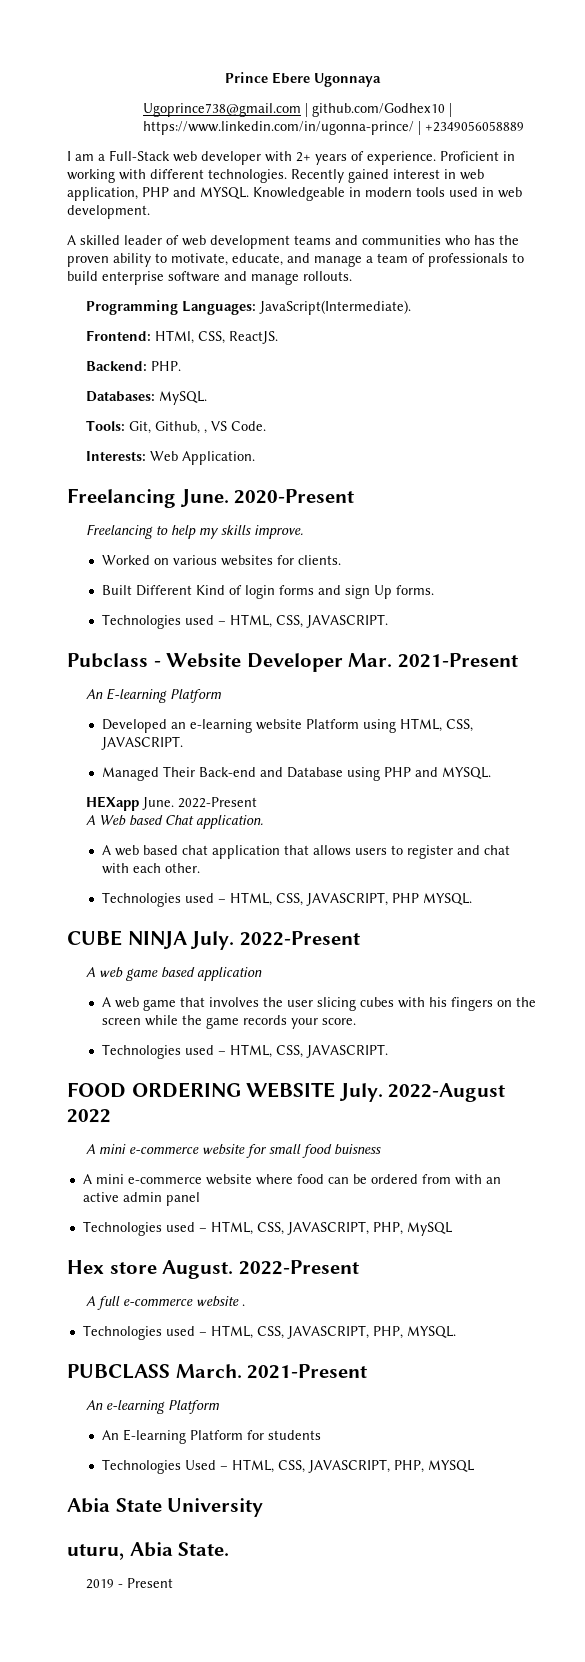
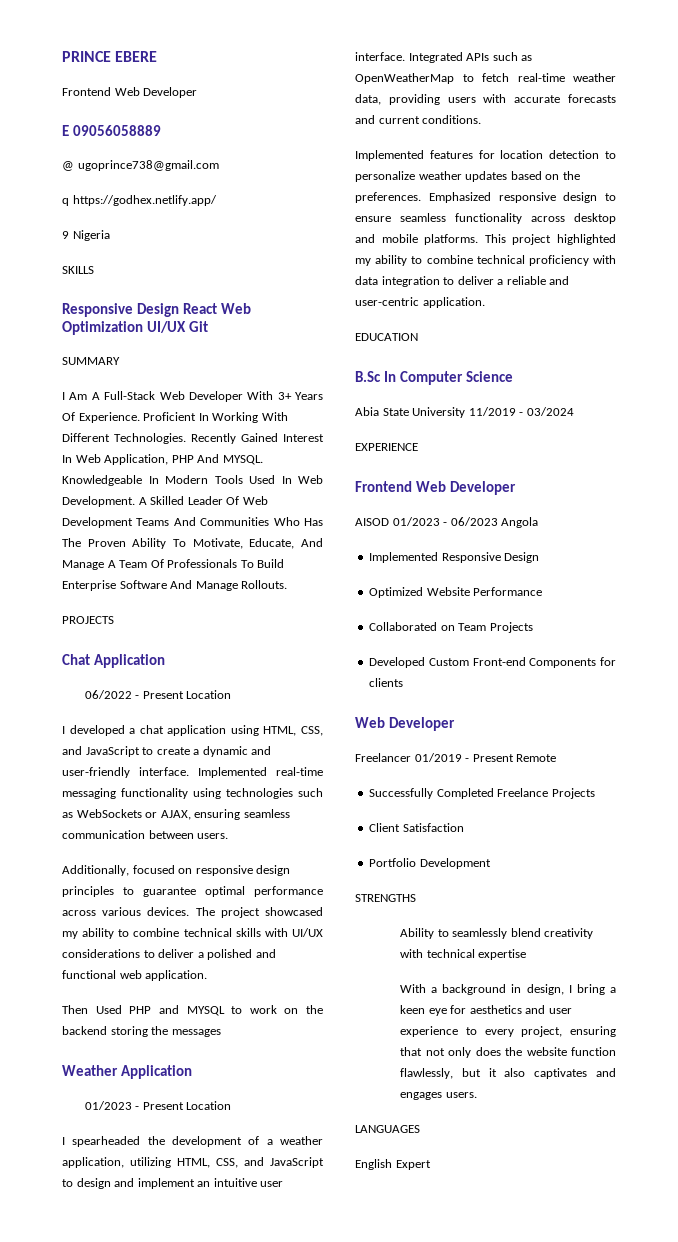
[225,72,381,87] [142,103,452,117] [142,121,524,135] [67,150,515,165] [67,169,484,183] [67,187,522,201] [67,205,150,219] [67,235,519,249] [67,253,524,267] [67,271,352,285] [85,300,411,315] [85,330,278,344] [85,361,181,371] [85,391,207,405] [85,420,266,434] [85,451,255,465] [67,488,355,508] [85,524,303,539] [101,555,341,566] [101,585,434,599] [101,614,388,629] [67,653,518,672] [85,688,222,703] [101,718,473,733] [100,736,183,750] [101,766,491,781] [85,796,257,811] [85,815,263,829] [101,845,510,859] [101,863,200,874] [101,892,472,907] [67,930,360,950] [85,967,262,981] [101,997,536,1011] [101,1015,356,1029] [101,1044,388,1059] [67,1082,506,1102] [67,1109,111,1123] [85,1144,381,1158] [82,1174,501,1185] [82,1192,200,1206] [82,1221,452,1236] [67,1260,359,1279] [85,1296,245,1310] [82,1325,456,1340] [67,1364,368,1379] [85,1400,220,1414] [101,1429,321,1444] [101,1459,474,1474] [67,1498,264,1517] [67,1542,230,1560] [85,1578,173,1589] Prince Ebere Ugonnaya // Ugoprince738@gmail.com | github.com/Godhex10 | https://www.linkedin.com/in/ugonna-prince/ | +2349056058889 // I am a Full-Stack web developer with 2+ years of experience. Proficient in working with different technologies. Recently gained interest in web application, PHP and MYSQL. Knowledgeable in modern tools used in web development. // A skilled leader of web development teams and communities who has the proven ability to motivate, educate, and manage a team of professionals to build enterprise software and manage rollouts. // Programming Languages: JavaScript(Intermediate). // Frontend: HTMl, CSS, ReactJS. // Backend: PHP. // Databases: MySQL. // Tools: Git, Github, , VS Code. // Interests: Web Application. // Freelancing June. 2020-Present // Freelancing to help my skills improve. // Worked on various websites for clients. // Built Different Kind of login forms and sign Up forms. // Technologies used – HTML, CSS, JAVASCRIPT. // Pubclass - Website Developer Mar. 2021-Present // An E-learning Platform // Developed an e-learning website Platform using HTML, CSS, JAVASCRIPT. // Managed Their Back-end and Database using PHP and MYSQL. // HEXapp June. 2022-Present // A Web based Chat application. // A web based chat application that allows users to register and chat with each other. // Technologies used – HTML, CSS, JAVASCRIPT, PHP MYSQL. // CUBE NINJA July. 2022-Present // A web game based application // A web game that involves the user slicing cubes with his fingers on the screen while the game records your score. // Technologies used – HTML, CSS, JAVASCRIPT. // FOOD ORDERING WEBSITE July. 2022-August 2022 // A mini e-commerce website for small food buisness // A mini e-commerce website where food can be ordered from with an active admin panel // Technologies used – HTML, CSS, JAVASCRIPT, PHP, MySQL // Hex store August. 2022-Present // A full e-commerce website . // Technologies used – HTML, CSS, JAVASCRIPT, PHP, MYSQL. // PUBCLASS March. 2021-Present // An e-learning Platform // An E-learning Platform for students // Technologies Used – HTML, CSS, JAVASCRIPT, PHP, MYSQL // Abia State University // uturu, Abia State. // 2019 - Present -> [62,51,158,62] [62,87,198,98] [62,125,161,136] [62,160,219,171] [62,195,217,206] [62,230,110,241] [62,266,94,274] [62,303,251,317] [62,321,208,335] [62,357,120,365] [62,391,323,402] [62,412,288,423] [62,433,324,444] [62,454,263,465] [62,475,323,486] [62,496,268,507] [62,517,323,528] [62,538,323,549] [62,559,285,570] [62,580,288,591] [62,616,114,624] [62,654,166,668] [84,690,232,699] [62,725,323,736] [62,746,272,757] [62,767,323,778] [62,788,323,799] [62,809,290,820] [62,830,229,839] [62,865,291,876] [62,886,323,897] [62,907,324,918] [62,928,323,939] [62,949,276,960] [62,970,208,981] [62,1005,323,1016] [62,1026,221,1037] [62,1065,193,1079] [84,1101,232,1110] [62,1136,323,1147] [62,1157,324,1168] [62,1178,284,1189] [355,52,533,63] [355,73,616,84] [355,94,616,105] [355,115,482,124] [355,150,616,161] [355,171,580,182] [355,192,616,203] [355,213,616,224] [355,234,616,245] [355,255,616,266] [355,276,570,287] [355,297,485,308] [355,333,418,341] [355,371,514,385] [355,407,574,418] [355,443,418,451] [355,481,517,495] [355,517,539,528] [369,552,540,563] [369,587,543,598] [369,622,533,633] [369,657,616,668] [369,678,404,687] [355,717,456,731] [355,753,557,762] [369,788,595,799] [369,823,464,832] [369,858,491,869] [355,894,416,902] [400,928,594,939] [400,949,527,960] [400,984,616,995] [400,1005,572,1016] [400,1026,616,1037] [400,1047,616,1058] [400,1068,616,1079] [400,1092,477,1100] [355,1125,420,1133] [355,1159,431,1170] PRINCE EBERE // Frontend Web Developer // E 09056058889 // @ ugoprince738@gmail.com // q https://godhex.netlify.app/ // 9 Nigeria // SKILLS // Responsive Design React Web Optimization UI/UX Git // SUMMARY // I Am A Full-Stack Web Developer With 3+ Years Of Experience. Proficient In Working With Different Technologies. Recently Gained Interest In Web Application, PHP And MYSQL. Knowledgeable In Modern Tools Used In Web Development. A Skilled Leader Of Web Development Teams And Communities Who Has The Proven Ability To Motivate, Educate, And Manage A Team Of Professionals To Build Enterprise Software And Manage Rollouts. // PROJECTS // Chat Application // 06/2022 - Present Location // I developed a chat application using HTML, CSS, and JavaScript to create a dynamic and user-friendly interface. Implemented real-time messaging functionality using technologies such as WebSockets or AJAX, ensuring seamless communication between users. // Additionally, focused on responsive design principles to guarantee optimal performance across various devices. The project showcased my ability to combine technical skills with UI/UX considerations to deliver a polished and functional web application. // Then Used PHP and MYSQL to work on the backend storing the messages // Weather Application // 01/2023 - Present Location // I spearheaded the development of a weather application, utilizing HTML, CSS, and JavaScript to design and implement an intuitive user interface. Integrated APIs such as OpenWeatherMap to fetch real-time weather data, providing users with accurate forecasts and current conditions. // Implemented features for location detection to personalize weather updates based on the preferences. Emphasized responsive design to ensure seamless functionality across desktop and mobile platforms. This project highlighted my ability to combine technical proficiency with data integration to deliver a reliable and user-centric application. // EDUCATION // B.Sc In Computer Science // Abia State University 11/2019 - 03/2024 // EXPERIENCE // Frontend Web Developer // AISOD 01/2023 - 06/2023 Angola // Implemented Responsive Design // Optimized Website Performance // Collaborated on Team Projects // Developed Custom Front-end Components for clients // Web Developer // Freelancer 01/2019 - Present Remote // Successfully Completed Freelance Projects // Client Satisfaction // Portfolio Development // STRENGTHS // Ability to seamlessly blend creativity with technical expertise // With a background in design, I bring a keen eye for aesthetics and user experience to every project, ensuring that not only does the website function flawlessly, but it also captivates and engages users. // LANGUAGES // English Expert

